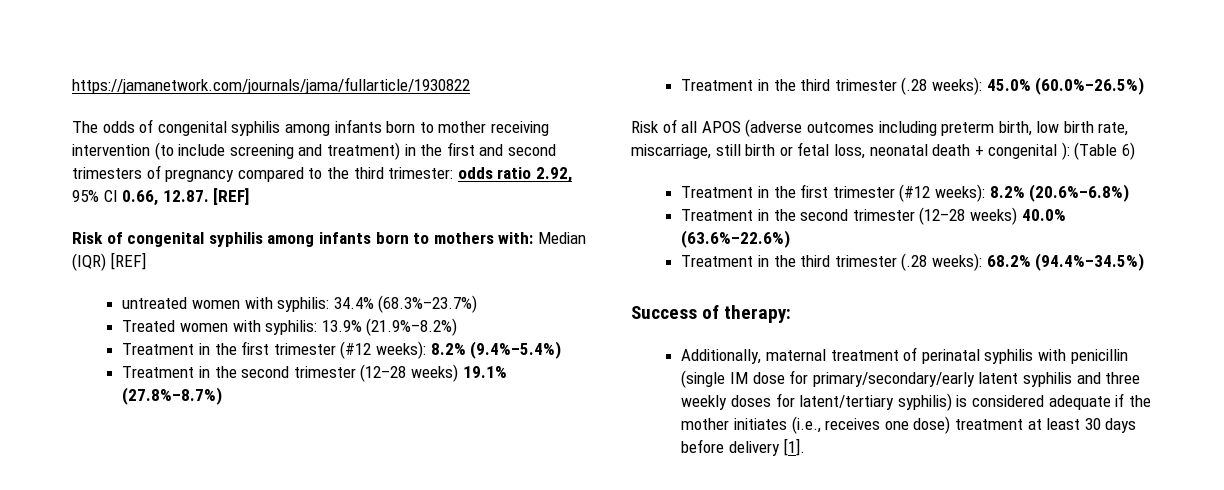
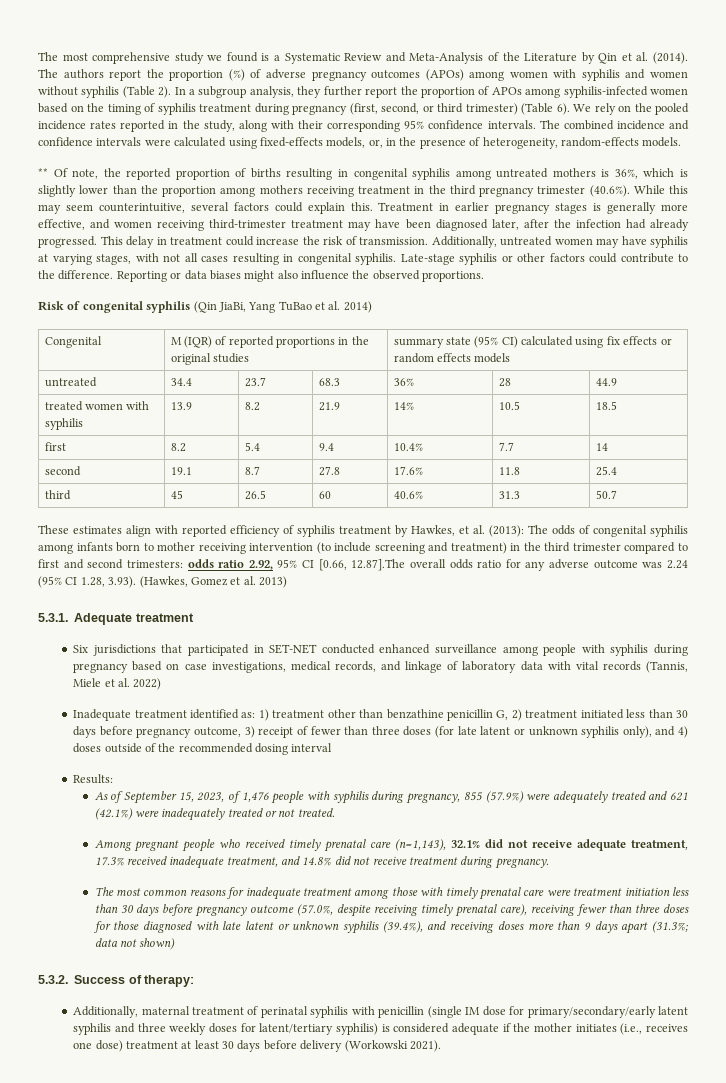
[72,77,470,94] https://jamanetwork.com/journals/jama/fullarticle/1930822 // -> [38,52,688,64] [38,69,688,81] [38,86,688,98] [38,103,689,115] [38,120,689,132] [38,137,682,149] [38,168,688,180] [38,185,688,197] [38,202,688,214] [38,219,690,231] [38,236,688,248] [38,253,688,265] [38,270,485,282] [38,301,372,313] [44,336,102,348] [170,336,369,348] [170,353,249,365] [393,336,672,348] [393,353,511,363] [44,377,97,387] [170,378,192,386] [244,377,266,387] [318,378,340,386] [393,378,414,386] [498,378,511,387] [595,378,617,386] [44,401,150,411] [44,418,83,430] [170,402,192,410] [244,402,260,411] [318,402,340,411] [393,402,414,410] [498,401,520,410] [595,401,617,410] [44,442,66,451] [170,443,186,452] [244,442,260,451] [318,443,334,451] [393,443,423,451] [498,442,514,451] [595,443,608,451] [44,466,81,476] [170,467,192,475] [244,466,260,475] [318,466,340,476] [393,466,423,475] [498,467,520,475] [595,466,617,476] [44,490,71,500] [170,490,183,499] [244,490,266,500] [318,491,331,499] [393,491,423,499] [498,491,520,499] [595,490,617,499] [38,525,524,537] The most comprehensive study we found is a Systematic Review and Meta-Analysis of the Literature by Qin et al. (2014). The authors report the proportion (%) of adverse pregnancy outcomes (APOs) among women with syphilis and women without syphilis (Table 2). In a subgroup analysis, they further report the proportion of APOs among syphilis-infected women based on the timing of syphilis treatment during pregnancy (first, second, or third trimester) (Table 6). We rely on the pooled incidence rates reported in the study, along with their corresponding 95% confidence intervals. The combined incidence and confidence intervals were calculated using fixed-effects models, or, in the presence of heterogeneity, random-effects models. // ** Of note, the reported proportion of births resulting in congenital syphilis among untreated mothers is 36%, which is slightly lower than the proportion among mothers receiving treatment in the third pregnancy trimester (40.6%). While this may seem counterintuitive, several factors could explain this. Treatment in earlier pregnancy stages is generally more effective, and women receiving third-trimester treatment may have been diagnosed later, after the infection had already progressed. This delay in treatment could increase the risk of transmission. Additionally, untreated women may have syphilis at varying stages, with not all cases resulting in congenital syphilis. Late-stage syphilis or other factors could contribute to the difference. Reporting or data biases might also influence the observed proportions. // Risk of congenital syphilis (Qin JiaBi, Yang TuBao et al. 2014) // Congenital | M (IQR) of reported proportions in the original studies | summary state (95% CI) calculated using fix effects or random effects models // untreated | 34.4 | 23.7 | 68.3 | 36% | 28 | 44.9 // treated women with syphilis | 13.9 | 8.2 | 21.9 | 14% | 10.5 | 18.5 // first | 8.2 | 5.4 | 9.4 | 10.4% | 7.7 | 14 // second | 19.1 | 8.7 | 27.8 | 17.6% | 11.8 | 25.4 // third | 45 | 26.5 | 60 | 40.6% | 31.3 | 50.7 // These estimates align with reported efficiency of syphilis treatment by Hawkes, et al. (2013):
[446,142,556,156] [72,165,454,182] first and second trimesters of pregnancy compared to the third trimester: -> [544,542,688,554] [38,559,183,569] third trimester compared to first and second trimesters:
[122,188,250,206] [72,232,586,247] [72,252,146,271] [122,295,478,313] [122,318,458,336] [122,341,562,359] [122,364,507,382] [122,387,223,405] [681,77,1145,95] [631,119,1129,137] [631,142,1136,160] [681,184,1130,202] [681,207,1066,225] [681,230,791,248] [681,253,1145,271] 0.66, 12.87. [REF] // Risk of congenital syphilis among infants born to mothers with: Median (IQR) [REF] // untreated women with syphilis: 34.4% (68.3%–23.7%) // Treated women with syphilis: 13.9% (21.9%–8.2%) // Treatment in the first trimester (#12 weeks): 8.2% (9.4%–5.4%) // Treatment in the second trimester (12–28 weeks) 19.1% (27.8%–8.7%) // Treatment in the third trimester (.28 weeks): 45.0% (60.0%–26.5%) // Risk of all APOS (adverse outcomes including preterm birth, low birth rate, miscarriage, still birth or fetal loss, neonatal death + congenital ): (Table 6) // Treatment in the first trimester (#12 weeks): 8.2% (20.6%–6.8%) // Treatment in the second trimester (12–28 weeks) 40.0% (63.6%–22.6%) // Treatment in the third trimester (.28 weeks): 68.2% (94.4%–34.5%) // -> [318,559,689,571] [38,576,287,588] [38,613,194,625] [73,644,688,656] [73,661,688,673] [73,678,162,690] [73,709,689,721] [73,726,688,738] [73,743,333,755] [73,774,114,784] [94,791,689,804] [94,808,335,821] [94,839,688,852] [94,856,549,869] [94,887,690,900] [94,904,690,917] [93,921,689,934] [94,938,176,950] [38,975,68,984] [0.66, 12.87].The overall odds ratio for any adverse outcome was 2.24 (95% CI 1.28, 3.93). (Hawkes, Gomez et al. 2013) // 5.3.1. Adequate treatment // Six jurisdictions that participated in SET-NET conducted enhanced surveillance among people with syphilis during pregnancy based on case investigations, medical records, and linkage of laboratory data with vital records (Tannis, Miele et al. 2022) // Inadequate treatment identified as: 1) treatment other than benzathine penicillin G, 2) treatment initiated less than 30 days before pregnancy outcome, 3) receipt of fewer than three doses (for late latent or unknown syphilis only), and 4) doses outside of the recommended dosing interval // Results: // As of September 15, 2023, of 1,476 people with syphilis during pregnancy, 855 (57.9%) were adequately treated and 621 (42.1%) were inadequately treated or not treated. // Among pregnant people who received timely prenatal care (n=1,143), 32.1% did not receive adequate treatment, 17.3% received inadequate treatment, and 14.8% did not receive treatment during pregnancy. // The most common reasons for inadequate treatment among those with timely prenatal care were treatment initiation less than 30 days before pregnancy outcome (57.0%, despite receiving timely prenatal care), receiving fewer than three doses for those diagnosed with late latent or unknown syphilis (39.4%), and receiving doses more than 9 days apart (31.3%; data not shown) // 5.3.2.
[783,438,805,456] [1]. -> [344,1040,441,1052] (Workowski 2021).

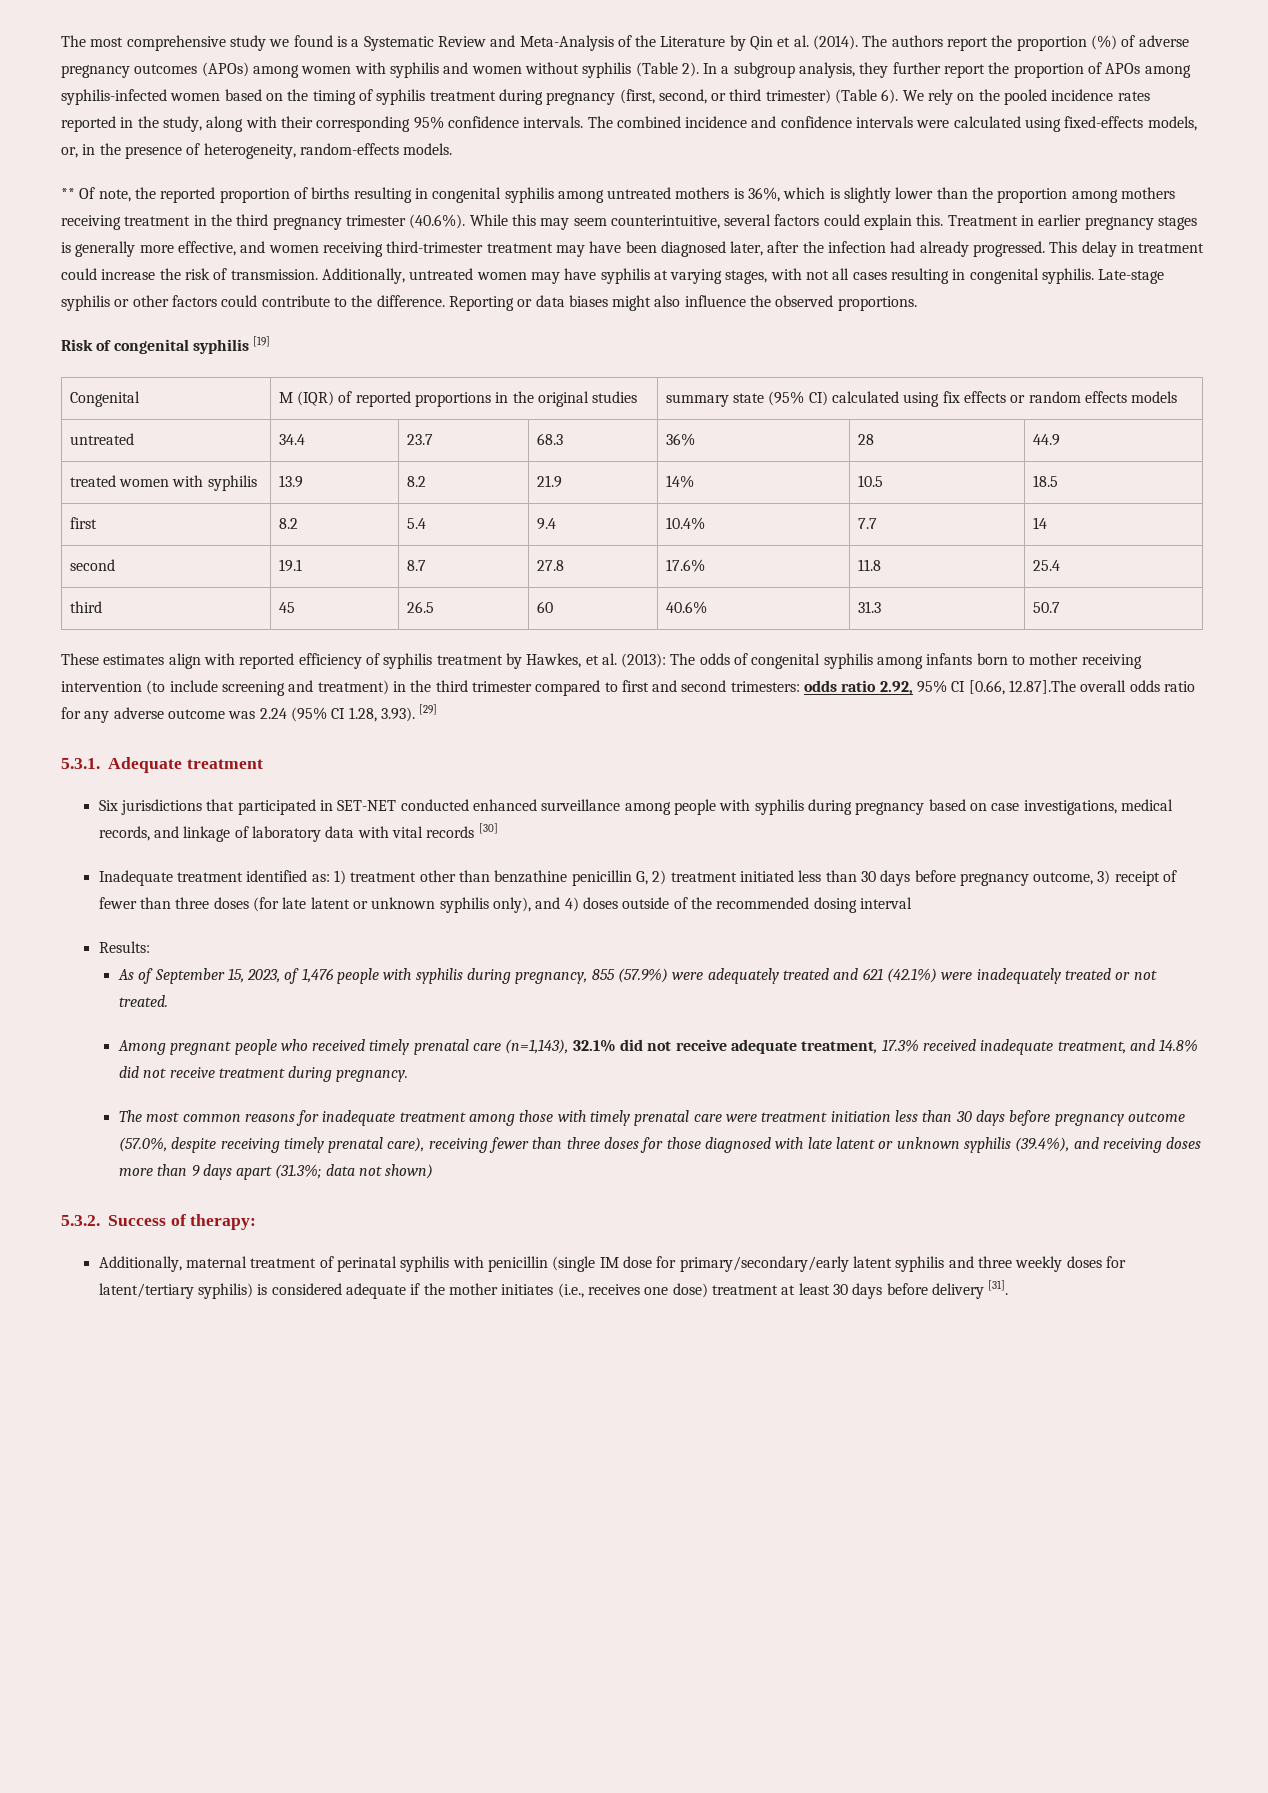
[193,301,372,313] (Qin JiaBi, Yang TuBao et al. 2014) -> [253,336,271,347] [19]
[139,576,287,588] (Hawkes, Gomez et al. 2013) -> [419,704,438,715] [29]
[645,661,688,673] [73,678,162,690] (Tannis, Miele et al. 2022) -> [478,823,498,834] [30]
[344,1040,441,1052] (Workowski 2021). -> [988,1280,1009,1295] [31].

